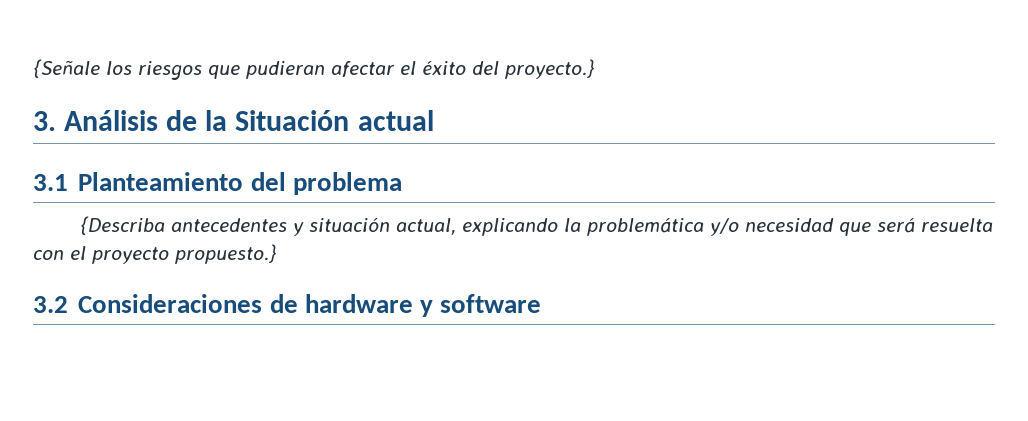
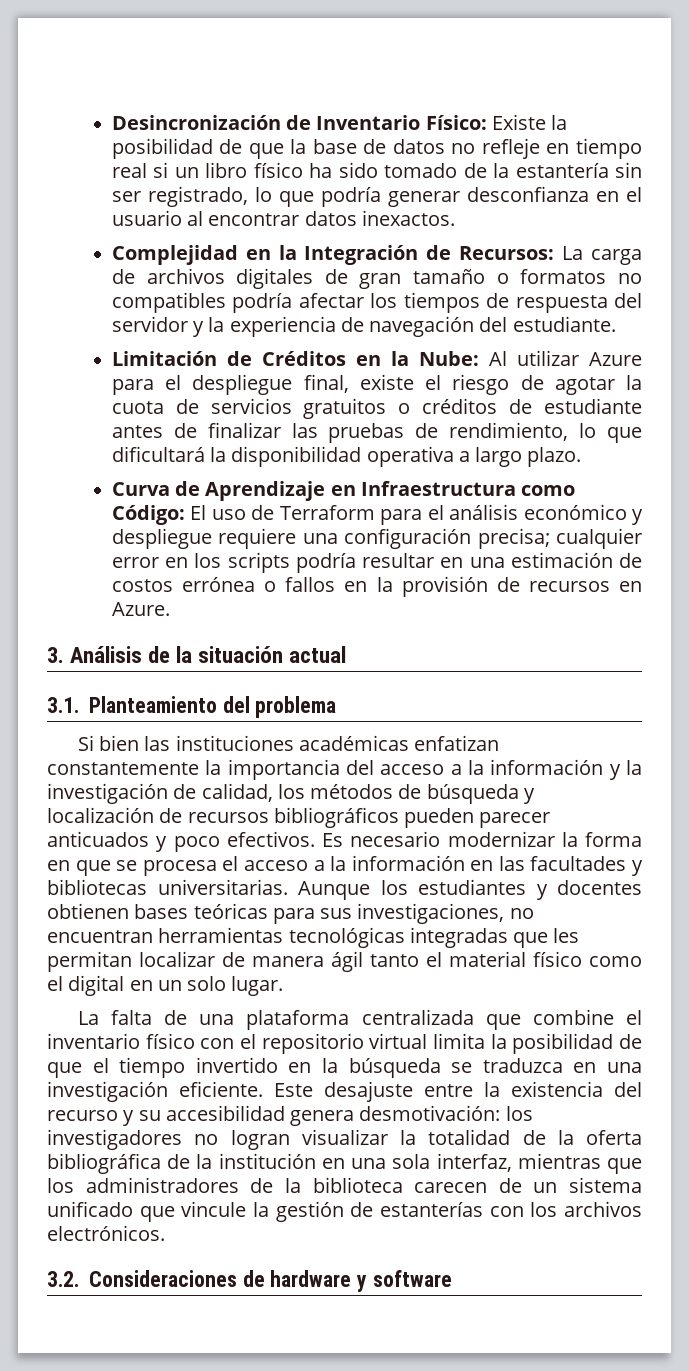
[33,59,595,80] {Señale los riesgos que pudieran afectar el éxito del proyecto.} -> [111,114,568,130] [111,138,643,159] [111,162,643,178] [111,186,643,207] [111,210,455,226] [111,245,642,265] [111,268,643,289] [111,292,643,313] [111,316,616,337] [111,350,643,366] [111,374,642,395] [111,398,642,419] [111,422,643,443] [111,446,582,467] [111,481,576,501] [111,504,643,525] [111,528,642,549] [111,552,642,573] [111,576,643,597] [111,602,170,616] Desincronización de Inventario Físico: Existe la posibilidad de que la base de datos no refleje en tiempo real si un libro físico ha sido tomado de la estantería sin ser registrado, lo que podría generar desconfianza en el usuario al encontrar datos inexactos. // Complejidad en la Integración de Recursos: La carga de archivos digitales de gran tamaño o formatos no compatibles podría afectar los tiempos de respuesta del servidor y la experiencia de navegación del estudiante. // Limitación de Créditos en la Nube: Al utilizar Azure para el despliegue final, existe el riesgo de agotar la cuota de servicios gratuitos o créditos de estudiante antes de finalizar las pruebas de rendimiento, lo que dificultará la disponibilidad operativa a largo plazo. // Curva de Aprendizaje en Infraestructura como Código: El uso de Terraform para el análisis económico y despliegue requiere una configuración precisa; cualquier error en los scripts podría resultar en una estimación de costos errónea o fallos en la provisión de recursos en Azure.
[235,110,350,131] Situación -> [198,646,284,663] situación
[33,174,68,191] 3.1 -> [47,697,79,713] 3.1.
[80,216,994,236] [33,244,277,264] [33,296,68,313] {Describa antecedentes y situación actual, explicando la problemática y/o necesidad que será resuelta con el proyecto propuesto.} // 3.2 -> [77,735,500,751] [47,759,642,780] [47,783,535,804] [47,807,551,828] [47,831,642,852] [47,855,643,876] [47,879,642,900] [47,903,534,924] [47,927,580,948] [47,951,642,972] [47,975,284,996] [77,1009,642,1030] [47,1033,642,1054] [47,1057,643,1078] [47,1081,642,1102] [47,1105,533,1126] [47,1129,642,1150] [47,1153,642,1174] [47,1177,642,1193] [47,1201,642,1222] [47,1225,165,1241] [47,1271,79,1287] Si bien las instituciones académicas enfatizan constantemente la importancia del acceso a la información y la investigación de calidad, los métodos de búsqueda y localización de recursos bibliográficos pueden parecer anticuados y poco efectivos. Es necesario modernizar la forma en que se procesa el acceso a la información en las facultades y bibliotecas universitarias. Aunque los estudiantes y docentes obtienen bases teóricas para sus investigaciones, no encuentran herramientas tecnológicas integradas que les permitan localizar de manera ágil tanto el material físico como el digital en un solo lugar. // La falta de una plataforma centralizada que combine el inventario físico con el repositorio virtual limita la posibilidad de que el tiempo invertido en la búsqueda se traduzca en una investigación eficiente. Este desajuste entre la existencia del recurso y su accesibilidad genera desmotivación: los investigadores no logran visualizar la totalidad de la oferta bibliográfica de la institución en una sola interfaz, mientras que los administradores de la biblioteca carecen de un sistema unificado que vincule la gestión de estanterías con los archivos electrónicos. // 3.2.

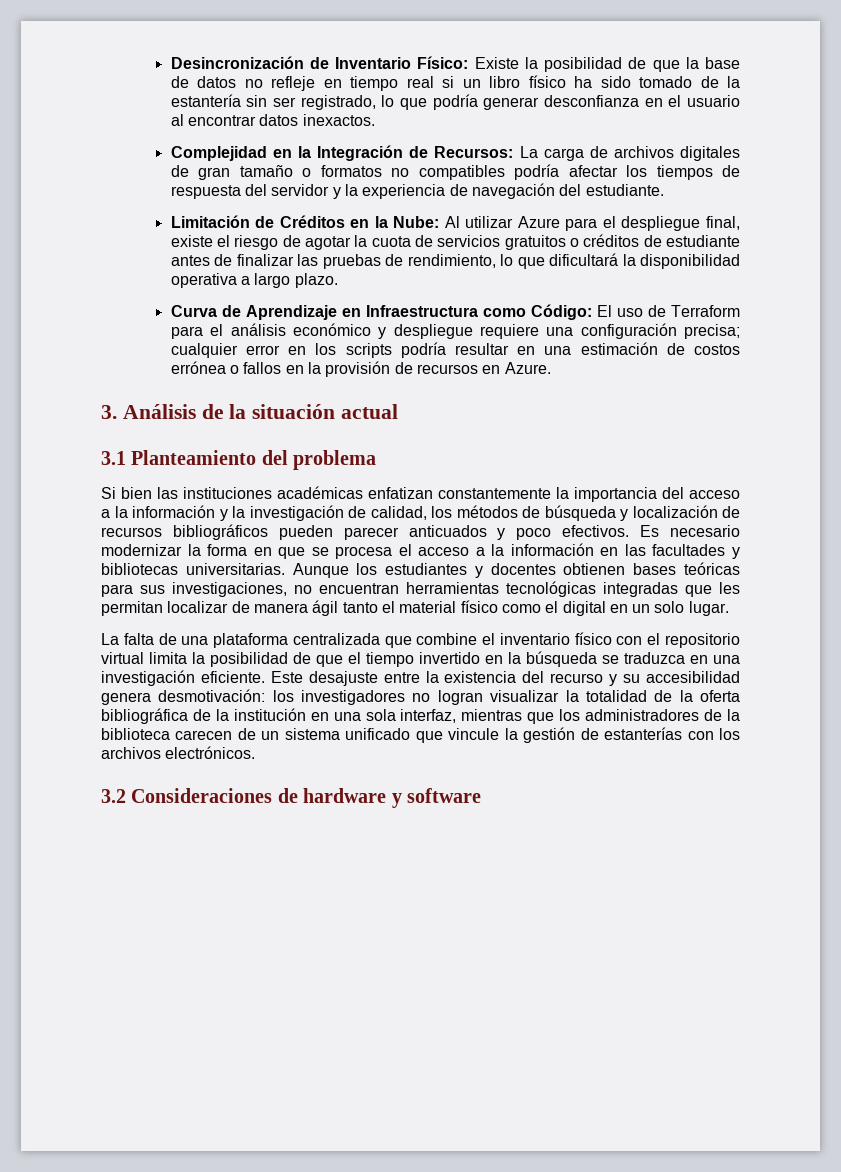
[47,697,79,713] 3.1. -> [101,451,126,465] 3.1
[47,1271,79,1287] 3.2. -> [101,789,126,803] 3.2

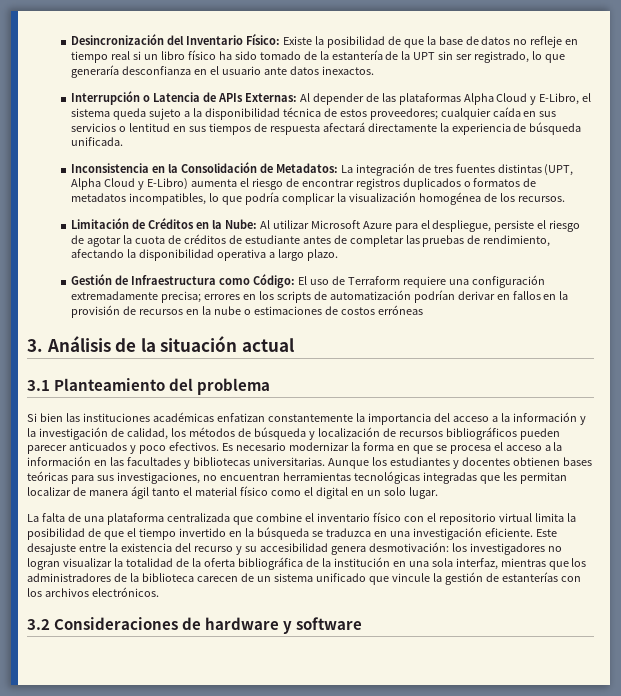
[310,57,330,69] de -> [166,35,184,45] del
(241, 100) none -> [385,51,436,60] de la UPT
[432,94,540,110] podría generar -> [70,65,119,78] generaría
[170,114,257,126] al encontrar -> [263,67,287,75] ante
[170,145,741,161] [170,164,740,180] [170,183,664,199] Complejidad en la Integración de Recursos: La carga de archivos digitales de gran tamaño o formatos no compatibles podría afectar los tiempos de respuesta del servidor y la experiencia de navegación del estudiante. -> [70,91,592,105] [70,107,557,120] [70,122,582,135] [70,137,123,146] [70,162,574,176] [70,178,537,190] [70,192,565,205] Interrupción o Latencia de APIs Externas: Al depender de las plataformas Alpha Cloud y E-Libro, el sistema queda sujeto a la disponibilidad técnica de estos proveedores; cualquier caída en sus servicios o lentitud en sus tiempos de respuesta afectará directamente la experiencia de búsqueda unificada. // Inconsistencia en la Consolidación de Metadatos: La integración de tres fuentes distintas (UPT, Alpha Cloud y E-Libro) aumenta el riesgo de encontrar registros duplicados o formatos de metadatos incompatibles, lo que podría complicar la visualización homogénea de los recursos.
(514, 222) none -> [310,220,360,229] Microsoft
[621,216,740,231] [170,235,213,247] despliegue final, existe -> [432,220,535,232] despliegue, persiste
[437,235,580,250] servicios gratuitos o -> (181, 239) none
[236,254,294,266] finalizar -> [349,235,404,247] completar
[500,253,619,269] lo que dificultará -> [70,249,124,258] afectando
[170,305,361,320] Curva de Aprendizaje en -> [70,274,128,285] Gestión de
[170,323,740,339] [170,342,740,358] [170,361,240,374] para el análisis económico y despliegue requiere una configuración precisa; cualquier error en los scripts podría resultar en una estimación de costos errónea o -> [402,275,545,288] [70,290,510,303] requiere una configuración extremadamente precisa; errores en los scripts de automatización podrían derivar en
[504,362,551,374] Azure. -> [201,305,423,315] la nube o estimaciones de costos erróneas

